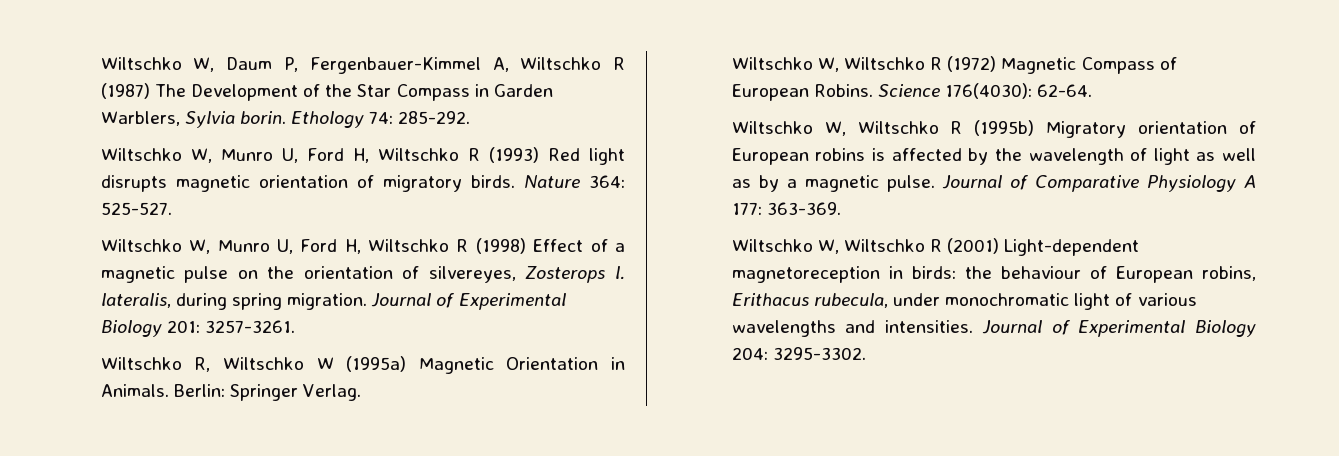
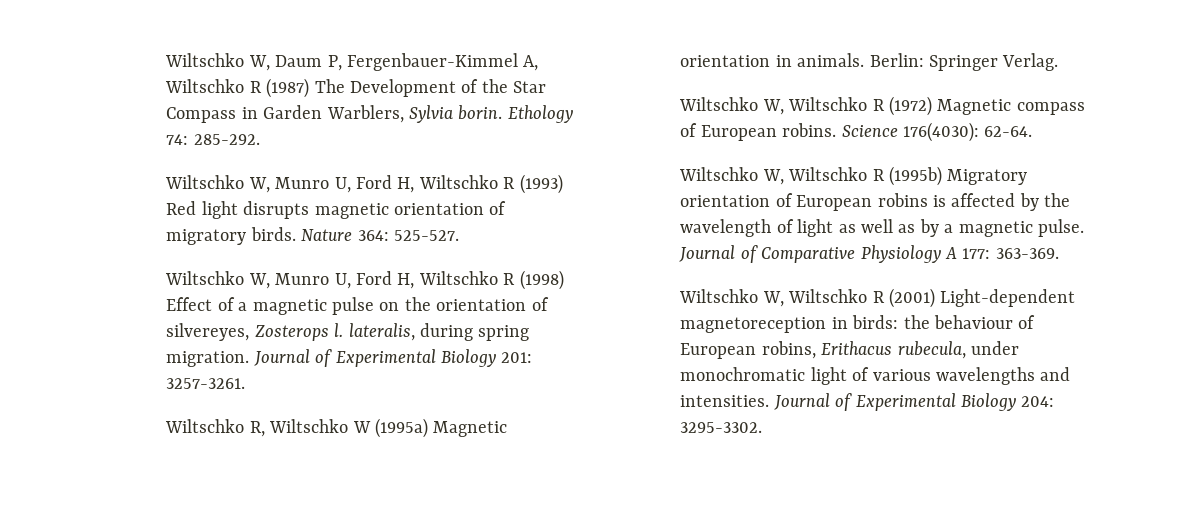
[506,357,626,370] [100,384,169,397] Orientation in Animals. -> [680,53,865,67] orientation in animals.
[1081,57,1177,74] [731,84,873,101] Compass of European Robins. -> [1016,102,1085,115] [680,123,837,141] compass of European robins.

